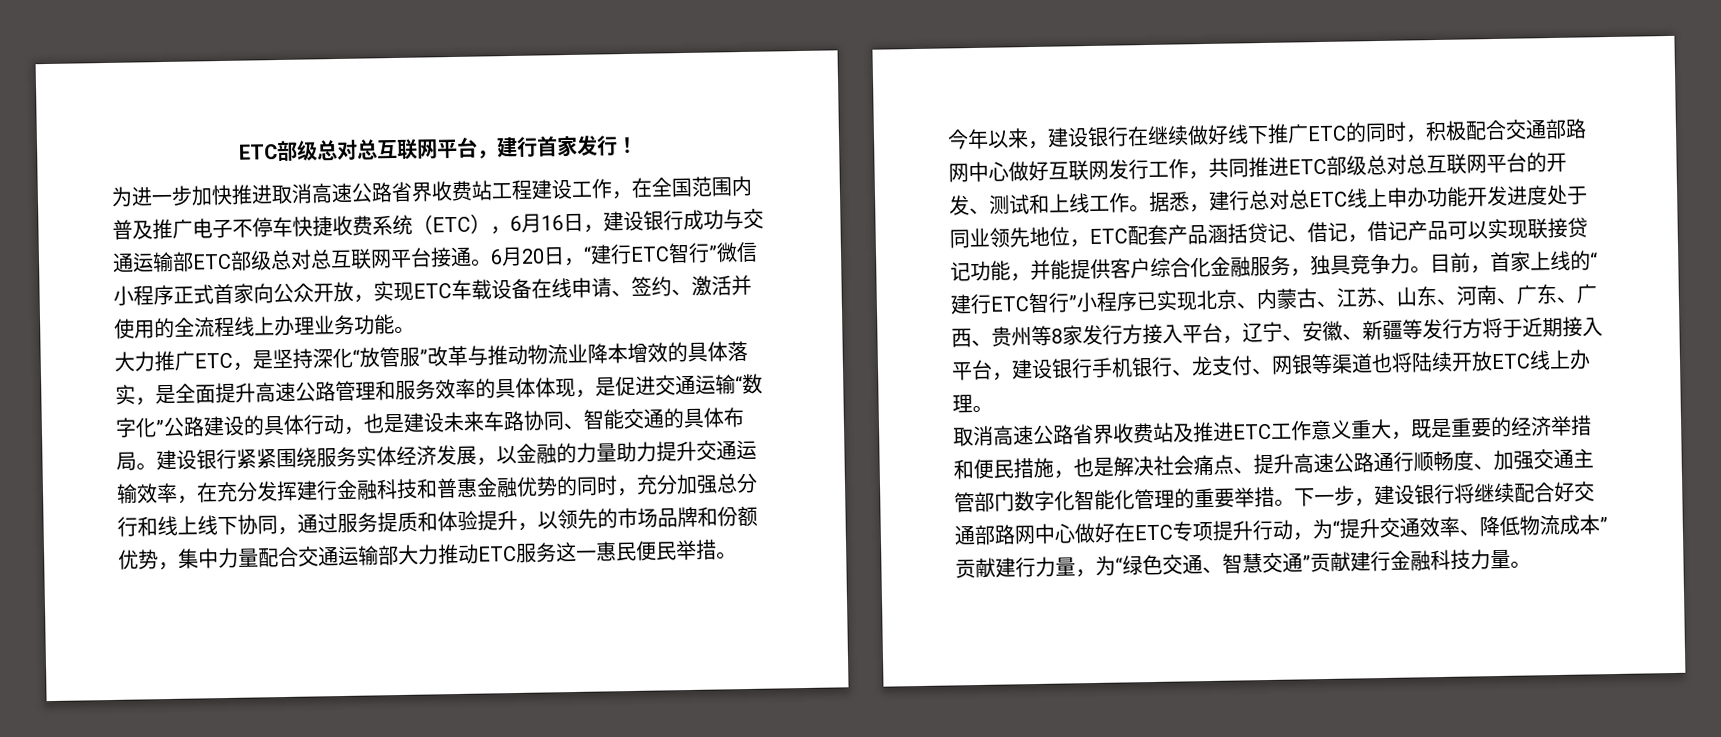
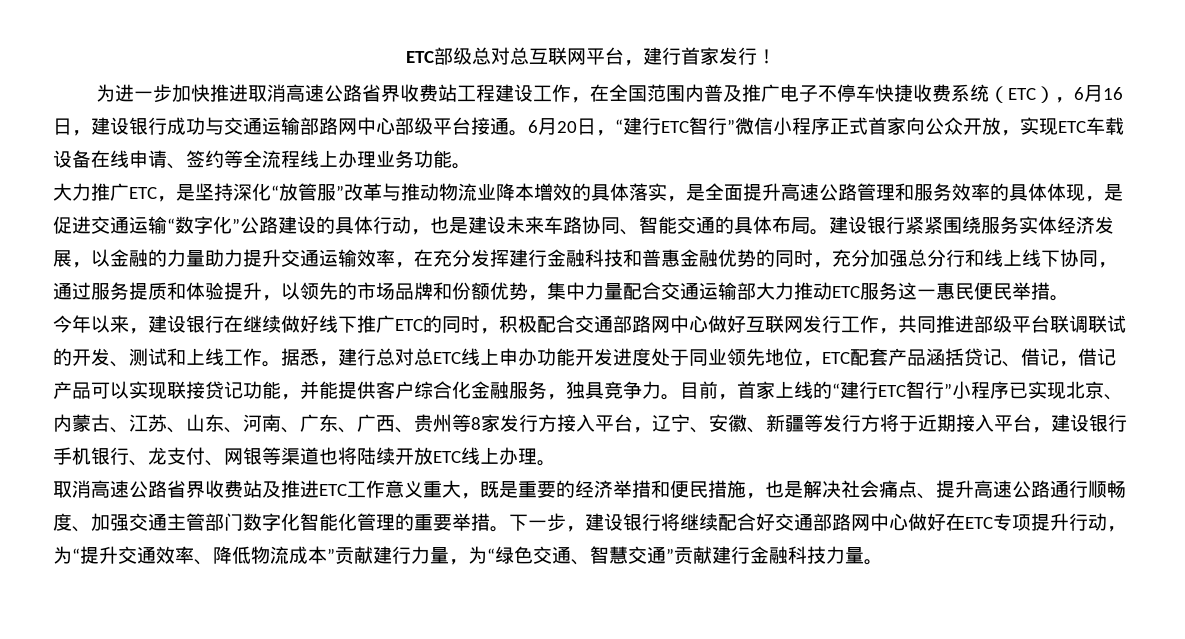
[192,248,392,271] ETC部级总对总互联网 -> [319,117,433,135] 路网中心部级
[671,274,752,296] [114,317,175,339] 、激活并使用的 -> [224,150,243,168] 等
[1288,152,1527,176] ETC部级总对总互联网平台 -> [974,315,1126,333] 部级平台联调联试

